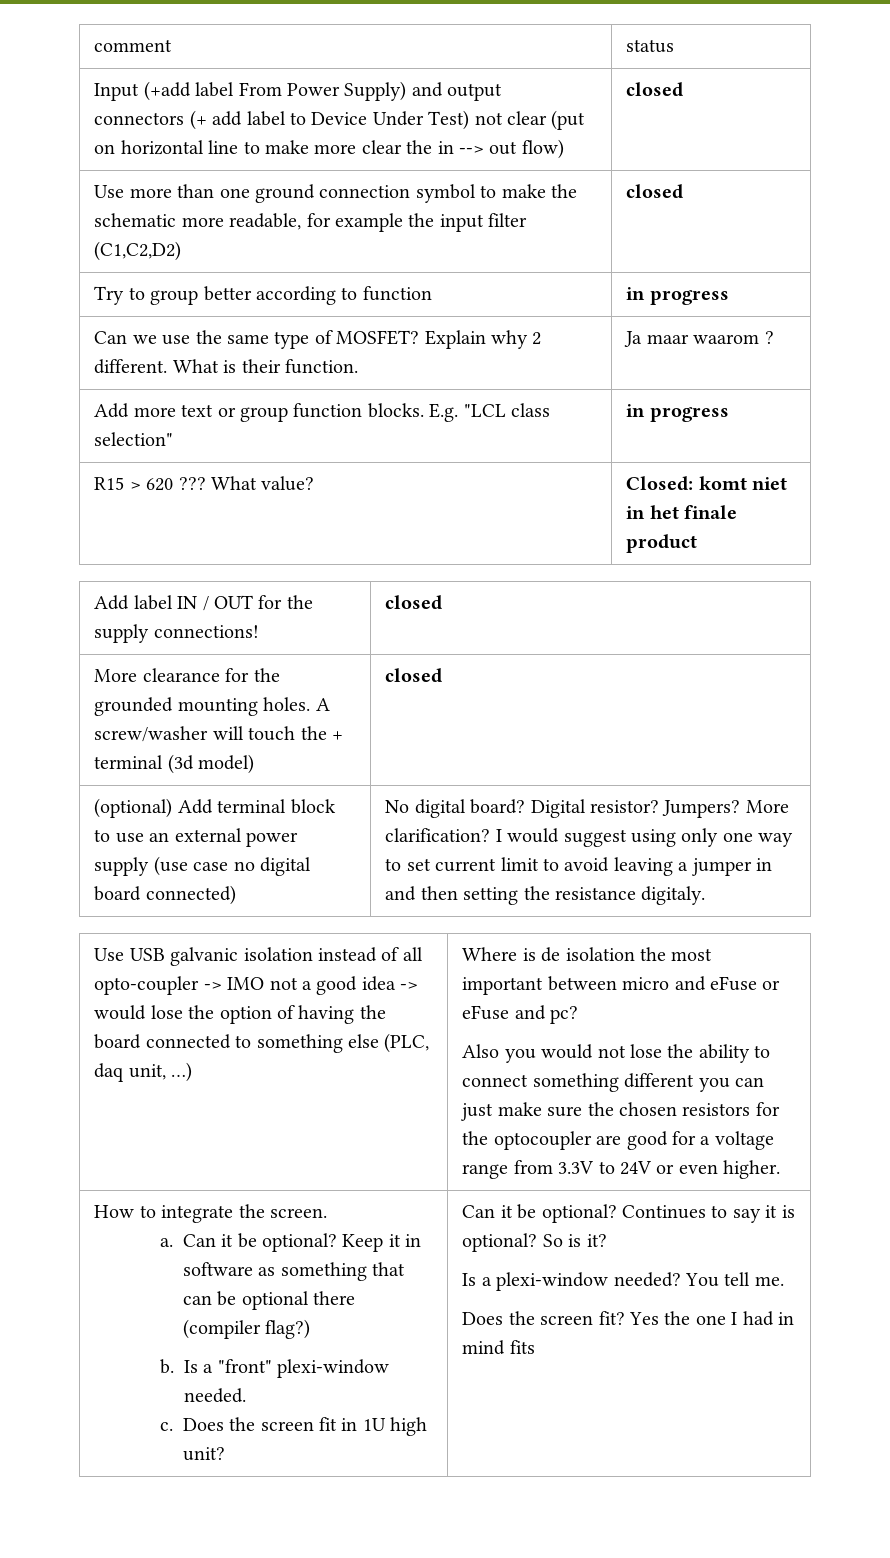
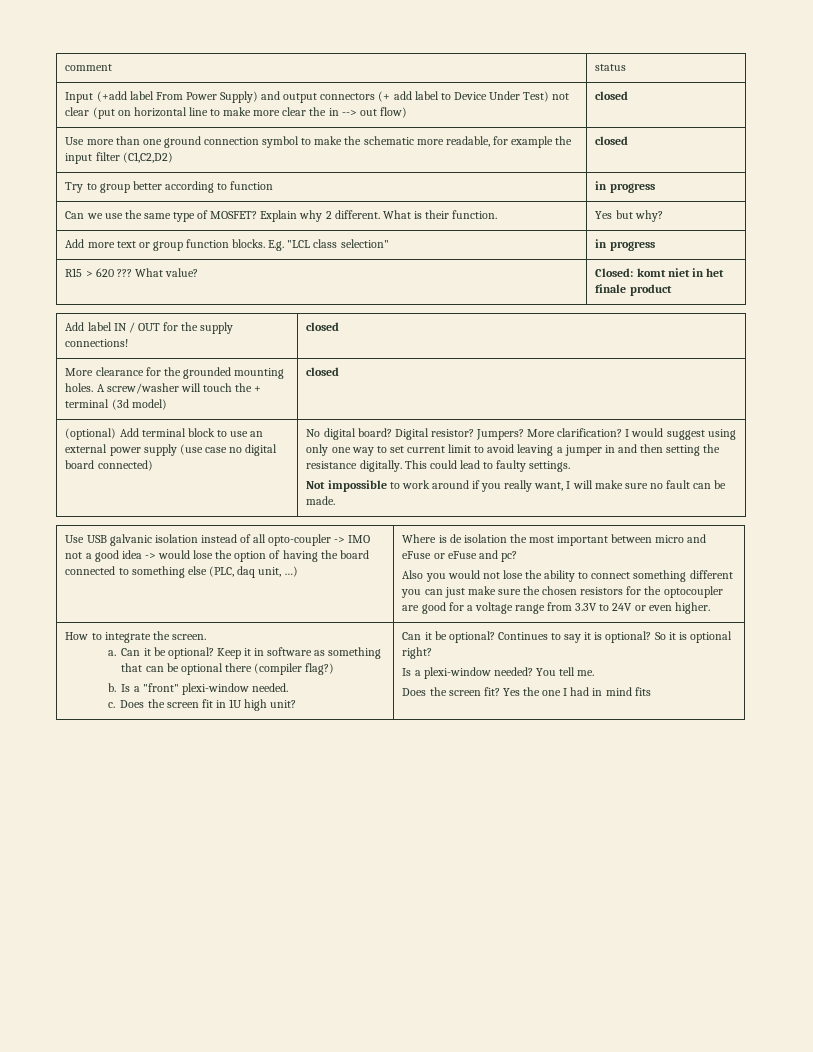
[624,331,774,347] Ja maar waarom ? -> [595,210,663,222] Yes but why?
[641,886,706,905] digitaly. -> [359,460,571,472] [306,480,727,492] [306,496,336,505] digitally. This could lead to faulty settings. // Not impossible to work around if you really want, I will make sure no fault can be made.
[568,1234,607,1247] is it? -> [668,631,732,643] [402,647,433,659] it is optional right?

